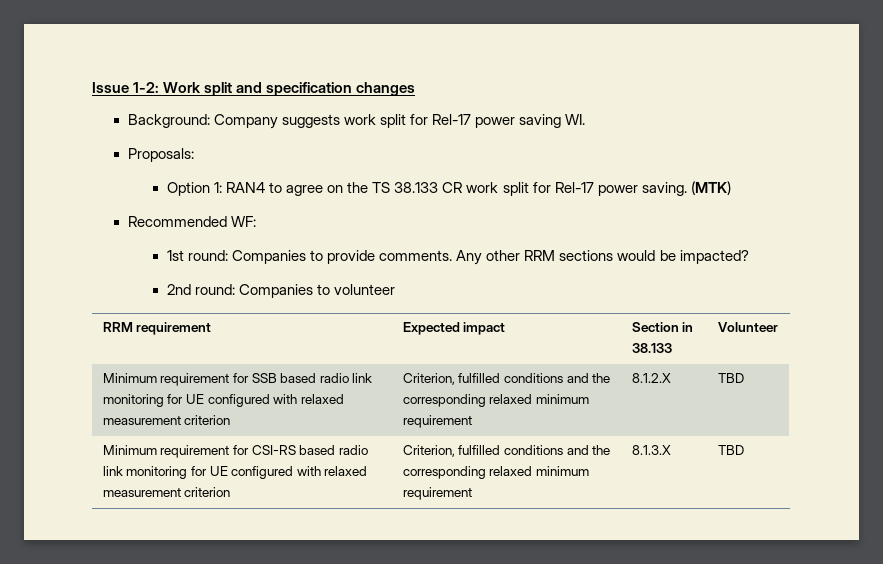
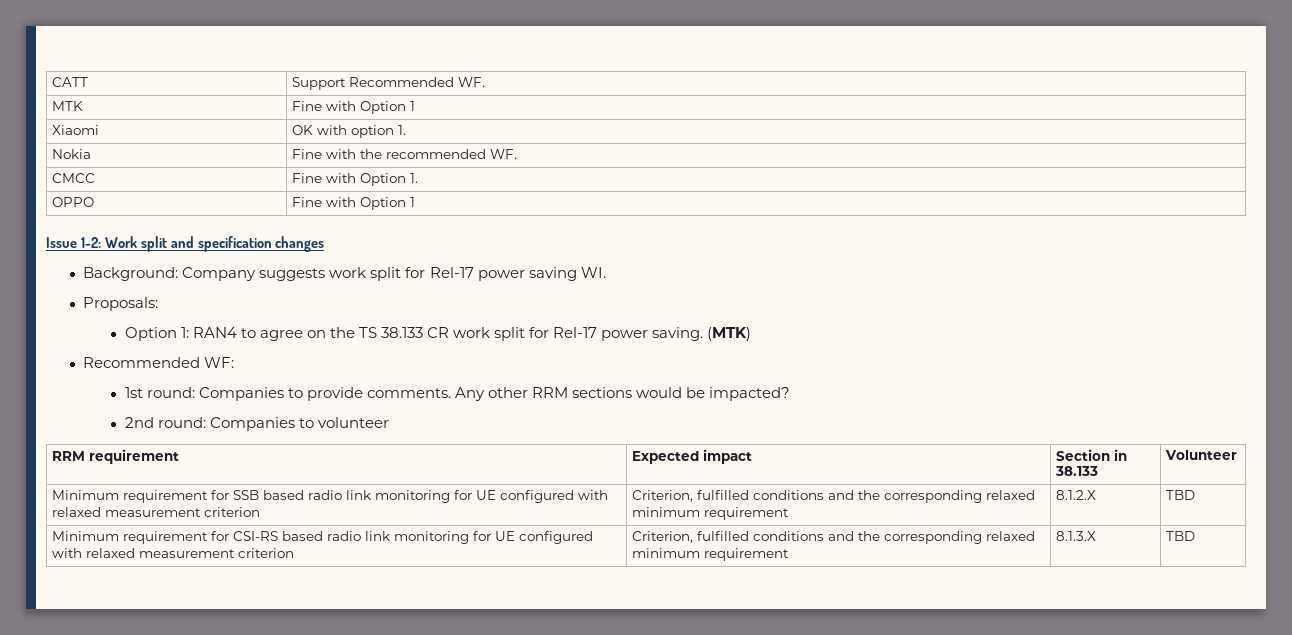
(92, 87) none -> [52,77,89,87] [292,77,486,90] [52,101,84,111] [292,101,416,114] [52,125,100,135] [292,125,407,138] [52,149,92,159] [292,149,518,159] [52,173,96,183] [292,173,419,186] [52,197,95,207] [292,197,416,210] CATT | Support Recommended WF. // MTK | Fine with Option 1 // Xiaomi | OK with option 1. // Nokia | Fine with the recommended WF. // CMCC | Fine with Option 1. // OPPO | Fine with Option 1 //

